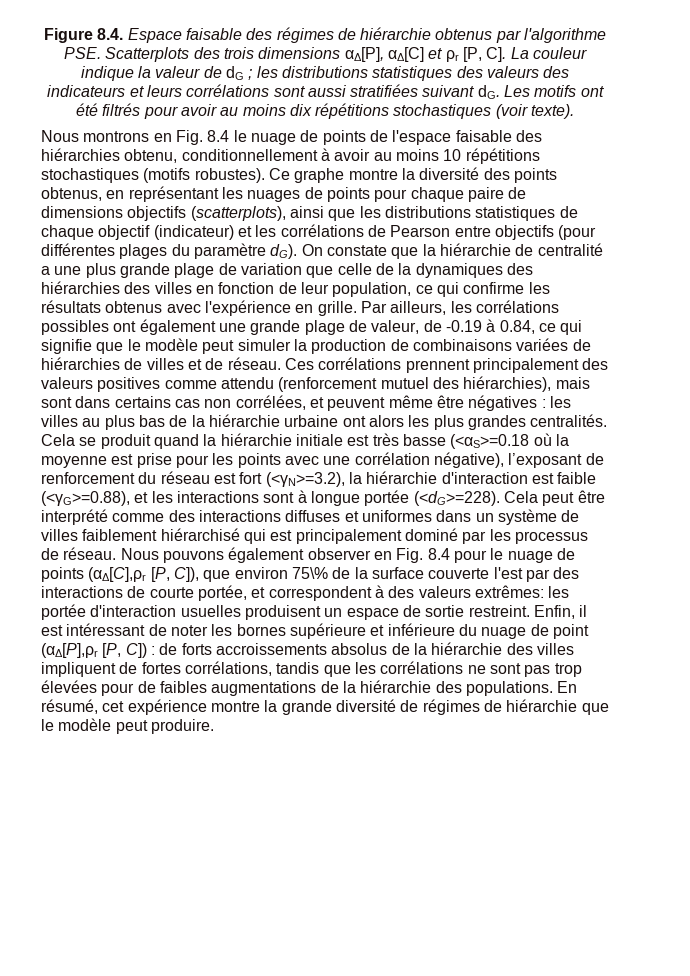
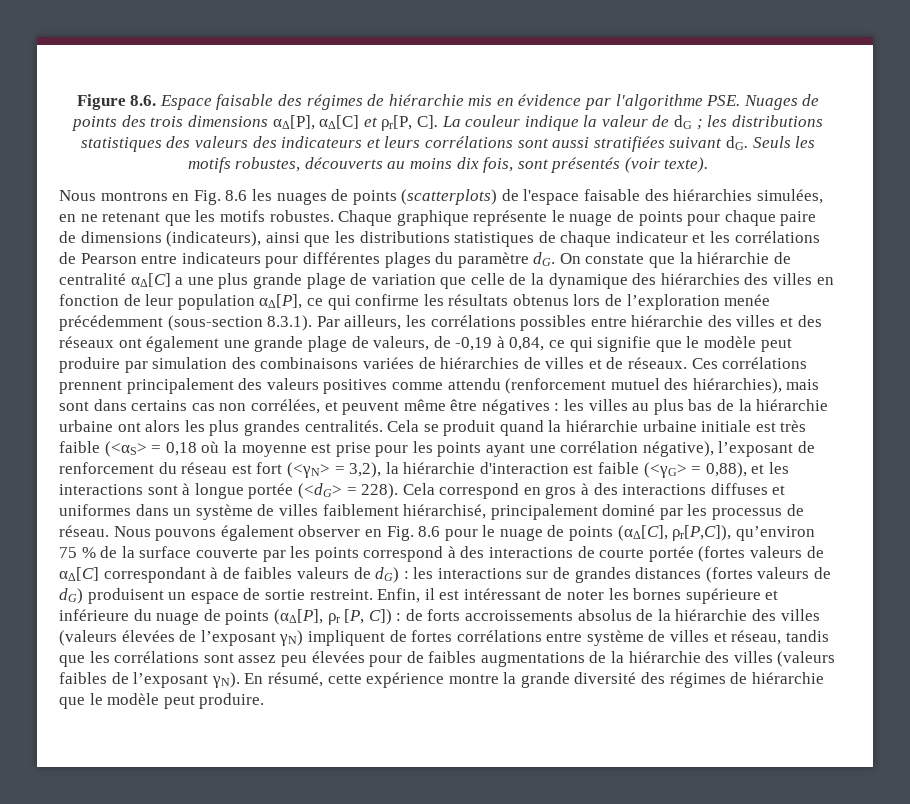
[97,28,124,40] 8.4. -> [130,95,157,106] 8.6.
[435,28,607,43] [64,47,190,62] obtenus par l'algorithme PSE. Scatterplots -> [468,94,820,110] [72,116,118,131] mis en évidence par l'algorithme PSE. Nuages de points
[445,47,482,62] ρr [P, -> [381,115,413,131] ρr[P,
[504,85,604,97] [75,103,492,119] Les motifs ont été filtrés pour avoir au moins dix répétitions stochastiques -> [752,136,816,148] [187,157,621,173] Seuls les motifs robustes, découverts au moins dix fois, sont présentés
[207,130,366,145] 8.4 le nuage de points -> [225,189,498,205] 8.6 les nuages de points (scatterplots)
[124,148,540,164] [41,167,557,183] [41,186,301,202] obtenu, conditionnellement à avoir au moins 10 répétitions stochastiques (motifs robustes). Ce graphe montre la diversité des points obtenus, en représentant les nuages -> [756,189,823,204] [59,210,613,226] simulées, en ne retenant que les motifs robustes. Chaque graphique représente le nuage
[127,206,286,221] objectifs (scatterplots), -> [166,231,262,247] (indicateurs),
[98,225,234,240] objectif (indicateur) -> [615,231,688,243] indicateur
[494,225,597,240] objectifs (pour -> [181,252,299,268] indicateurs pour
[270,244,298,259] dG). -> [533,252,556,266] dG.
(603, 249) none -> [130,273,171,287] αΔ[C]
[415,263,503,278] dynamiques -> [548,273,628,289] dynamique
[332,282,412,297] population, -> [177,294,303,310] population αΔ[P],
[166,300,357,316] avec l'expérience en grille. -> [573,294,771,310] [59,315,313,331] lors de l’exploration menée précédemment (sous-section 8.3.1).
(109, 327) none -> [590,315,822,327] [59,336,114,348] entre hiérarchie des villes et des réseaux
[371,319,535,334] valeur, de -0.19 à 0.84, -> [373,336,545,351] valeurs, de -0,19 à 0,84,
[237,339,409,354] simuler la production de -> [59,357,256,373] produire par simulation des
[227,357,281,370] réseau. -> [628,357,688,369] réseaux.
(292, 439) none -> [642,420,697,432] urbaine
[402,434,530,449] basse (<αS>=0.18 -> [59,441,197,457] faible (<αS> = 0,18
[284,456,319,465] avec -> [486,443,526,457] ayant
[265,472,345,487] (<γN>=3.2), -> [286,462,382,478] (<γN> = 3,2),
[41,491,130,506] (<γG>=0.88), -> [643,462,747,478] (<γG> = 0,88),
[413,490,605,506] [41,509,165,525] (<dG>=228). Cela peut être interprété comme -> [297,483,590,499] (<dG> = 228). Cela correspond en gros à
[160,528,293,544] hiérarchisé qui est -> [403,504,487,519] hiérarchisé,
[427,548,450,560] 8.4 -> [418,526,441,537] 8.6
[88,567,580,582] [41,585,570,601] [41,604,241,620] (αΔ[C],ρr [P, C]), que environ 75\% de la surface couverte l'est par des interactions de courte portée, et correspondent à des valeurs extrêmes: les portée d'interaction usuelles -> [617,525,815,541] [59,546,824,562] [59,567,832,583] [59,588,83,604] (αΔ[C], ρr[P,C]), qu’environ 75 % de la surface couverte par les points correspond à des interactions de courte portée (fortes valeurs de αΔ[C] correspondant à de faibles valeurs de dG) : les interactions sur de grandes distances (fortes valeurs de dG)
[552,624,589,639] [41,643,98,658] point (αΔ[P],ρr -> [225,609,340,625] points (αΔ[P], ρr
[41,661,582,677] impliquent de fortes corrélations, tandis que les corrélations ne sont pas trop -> [59,630,829,646] [59,651,307,667] (valeurs élevées de l’exposant γN) impliquent de fortes corrélations entre système de villes et réseau, tandis que les corrélations sont assez peu
[465,681,553,696] populations. -> [733,651,836,667] [59,672,240,688] villes (valeurs faibles de l’exposant γN).
[102,701,125,712] cet -> [327,674,362,684] cette
[400,700,419,712] de -> [641,672,666,684] des

